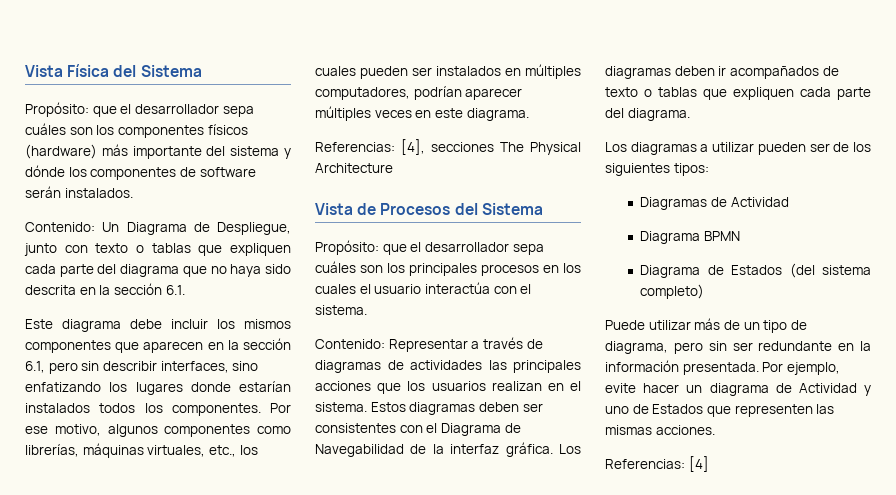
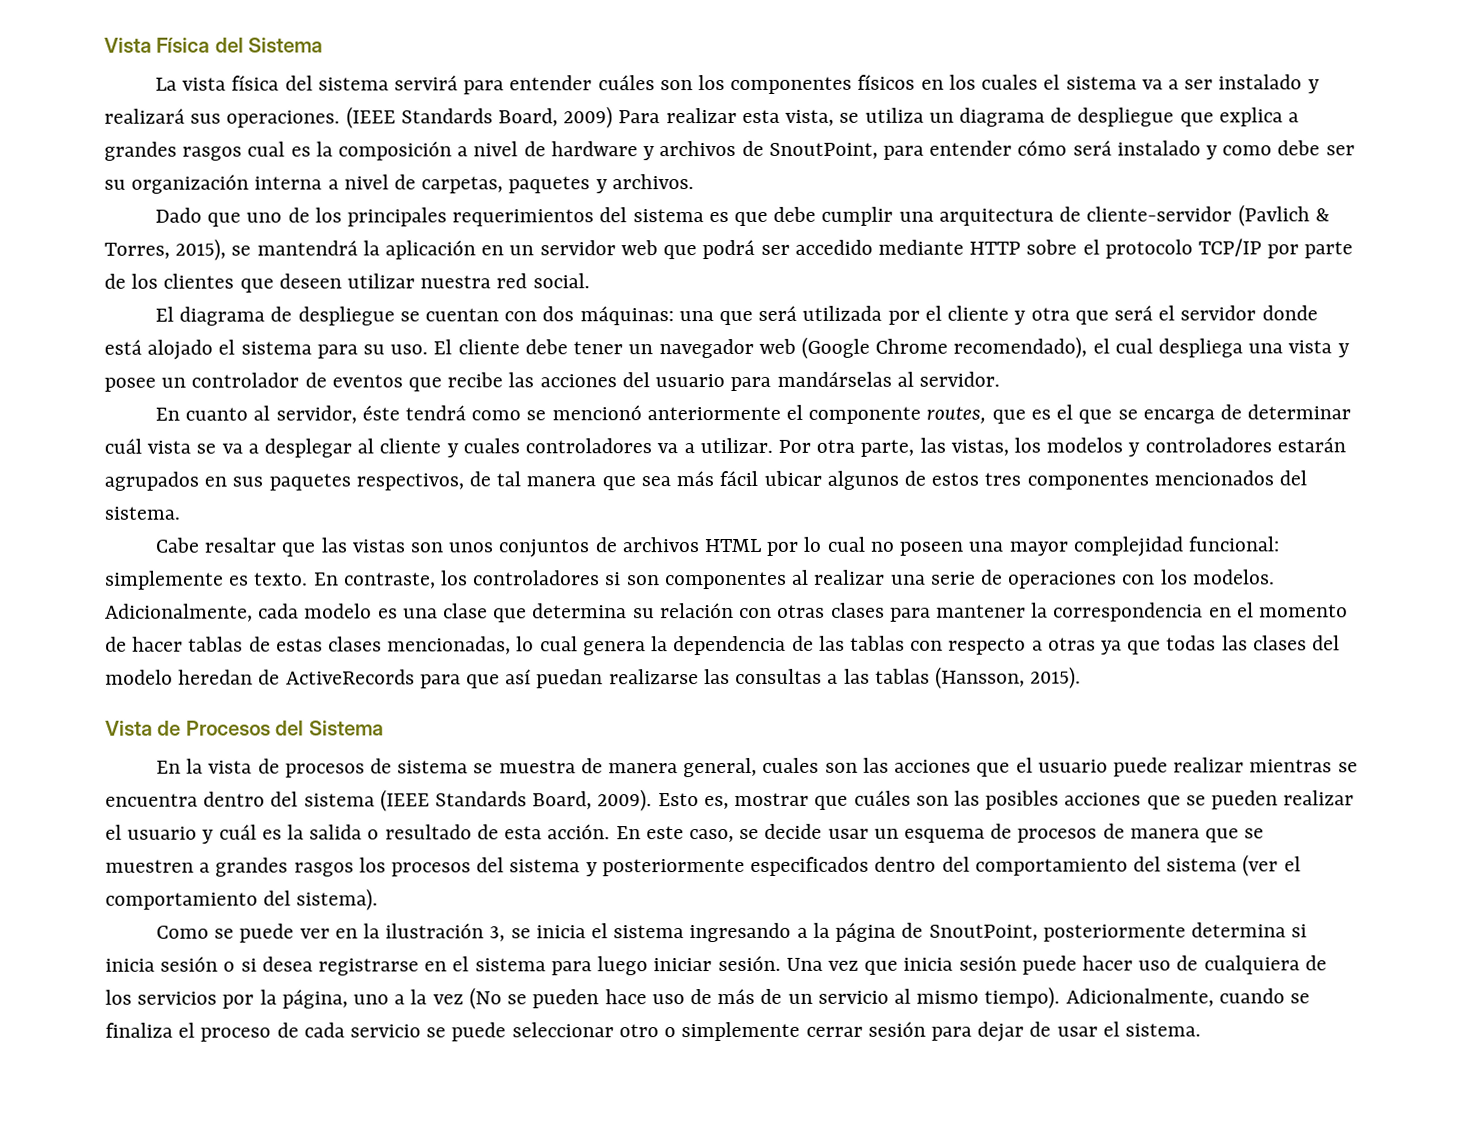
[25,102,254,117] Propósito: que el desarrollador sepa -> [154,75,593,95] La vista física del sistema servirá para entender
[25,144,291,159] [25,165,256,180] [25,186,133,198] [25,222,291,235] [24,243,291,256] [25,264,292,277] [25,283,185,295] [25,319,291,332] [25,338,291,353] [25,361,259,374] [25,381,291,395] [25,403,291,416] [25,424,291,437] [25,443,258,458] [315,64,581,79] [315,86,523,100] [315,106,529,121] [315,139,581,155] [315,163,393,173] (hardware) más importante del sistema y dónde los componentes de software serán instalados. // Contenido: Un Diagrama de Despliegue, junto con texto o tablas que expliquen cada parte del diagrama que no haya sido descrita en la sección 6.1. // Este diagrama debe incluir los mismos componentes que aparecen en la sección 6.1, pero sin describir interfaces, sino enfatizando los lugares donde estarían instalados todos los componentes. Por ese motivo, algunos componentes como librerías, máquinas virtuales, etc., los cuales pueden ser instalados en múltiples computadores, podrían aparecer múltiples veces en este diagrama. // Referencias: [4], secciones The Physical Architecture -> [920,74,1320,94] [104,106,1299,129] [104,140,1355,161] [104,174,694,194] [154,204,1330,227] [104,238,1354,261] [104,273,590,293] [154,305,1318,326] [104,336,1350,360] [104,371,1000,392] [154,404,1352,424] [104,437,1346,458] [104,470,1307,491] [104,506,180,520] [154,536,1279,558] [105,569,1275,590] [105,602,1348,623] [105,635,1341,656] [105,666,1082,689] en los cuales el sistema va a ser instalado y realizará sus operaciones. (IEEE Standards Board, 2009) Para realizar esta vista, se utiliza un diagrama de despliegue que explica a grandes rasgos cual es la composición a nivel de hardware y archivos de SnoutPoint, para entender cómo será instalado y como debe ser su organización interna a nivel de carpetas, paquetes y archivos. // Dado que uno de los principales requerimientos del sistema es que debe cumplir una arquitectura de cliente-servidor (Pavlich & Torres, 2015), se mantendrá la aplicación en un servidor web que podrá ser accedido mediante HTTP sobre el protocolo TCP/IP por parte de los clientes que deseen utilizar nuestra red social. // El diagrama de despliegue se cuentan con dos máquinas: una que será utilizada por el cliente y otra que será el servidor donde está alojado el sistema para su uso. El cliente debe tener un navegador web (Google Chrome recomendado), el cual despliega una vista y posee un controlador de eventos que recibe las acciones del usuario para mandárselas al servidor. // En cuanto al servidor, éste tendrá como se mencionó anteriormente el componente routes, que es el que se encarga de determinar cuál vista se va a desplegar al cliente y cuales controladores va a utilizar. Por otra parte, las vistas, los modelos y controladores estarán agrupados en sus paquetes respectivos, de tal manera que sea más fácil ubicar algunos de estos tres componentes mencionados del sistema. // Cabe resaltar que las vistas son unos conjuntos de archivos HTML por lo cual no poseen una mayor complejidad funcional: simplemente es texto. En contraste, los controladores si son componentes al realizar una serie de operaciones con los modelos. Adicionalmente, cada modelo es una clase que determina su relación con otras clases para mantener la correspondencia en el momento de hacer tablas de estas clases mencionadas, lo cual genera la dependencia de las tablas con respecto a otras ya que todas las clases del modelo heredan de ActiveRecords para que así puedan realizarse las consultas a las tablas (Hansson, 2015).
[315,240,544,255] [315,261,581,276] [315,282,532,294] [315,305,367,315] [315,337,543,352] [315,360,581,373] [315,381,581,394] [315,402,543,415] [315,423,521,436] [315,442,581,457] [605,66,839,79] [605,87,871,100] [605,108,690,121] [605,142,871,155] [605,163,709,176] [640,197,789,210] [640,231,740,244] [640,263,871,278] [640,284,705,299] [605,318,807,333] [605,341,871,354] [605,360,840,375] [605,383,871,396] [605,404,835,417] [605,425,715,435] [605,456,709,472] Propósito: que el desarrollador sepa cuáles son los principales procesos en los cuales el usuario interactúa con el sistema. // Contenido: Representar a través de diagramas de actividades las principales acciones que los usuarios realizan en el sistema. Estos diagramas deben ser consistentes con el Diagrama de Navegabilidad de la interfaz gráfica. Los diagramas deben ir acompañados de texto o tablas que expliquen cada parte del diagrama. // Los diagramas a utilizar pueden ser de los siguientes tipos: // Diagramas de Actividad // Diagrama BPMN // Diagrama de Estados (del sistema completo) // Puede utilizar más de un tipo de diagrama, pero sin ser redundante en la información presentada. Por ejemplo, evite hacer un diagrama de Actividad y uno de Estados que representen las mismas acciones. // Referencias: [4] -> [155,757,1358,778] [105,789,1355,812] [105,823,1265,844] [105,854,1301,877] [105,888,379,911] [155,922,1308,943] [105,955,1327,976] [105,986,1311,1010] [105,1021,1201,1042] En la vista de procesos de sistema se muestra de manera general, cuales son las acciones que el usuario puede realizar mientras se encuentra dentro del sistema (IEEE Standards Board, 2009). Esto es, mostrar que cuáles son las posibles acciones que se pueden realizar el usuario y cuál es la salida o resultado de esta acción. En este caso, se decide usar un esquema de procesos de manera que se muestren a grandes rasgos los procesos del sistema y posteriormente especificados dentro del comportamiento del sistema (ver el comportamiento del sistema). // Como se puede ver en la ilustración 3, se inicia el sistema ingresando a la página de SnoutPoint, posteriormente determina si inicia sesión o si desea registrarse en el sistema para luego iniciar sesión. Una vez que inicia sesión puede hacer uso de cualquiera de los servicios por la página, uno a la vez (No se pueden hace uso de más de un servicio al mismo tiempo). Adicionalmente, cuando se finaliza el proceso de cada servicio se puede seleccionar otro o simplemente cerrar sesión para dejar de usar el sistema.

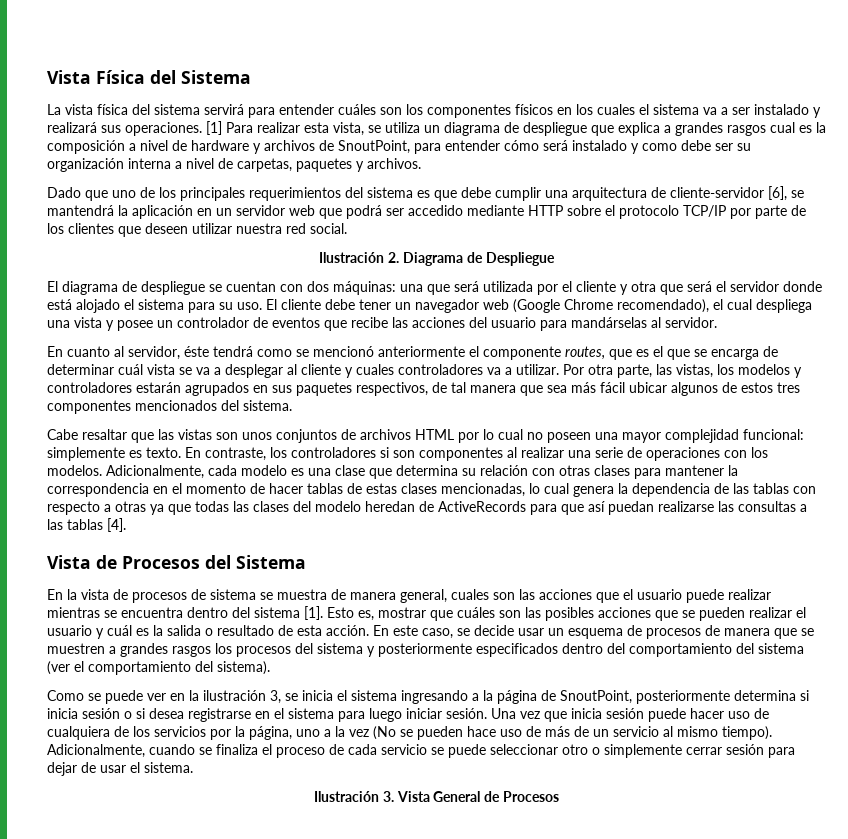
[345,106,614,129] (IEEE Standards Board, 2009) -> [206,121,222,135] [1]
[1237,204,1330,227] [104,238,227,261] (Pavlich & Torres, 2015), -> [768,186,787,201] [6],
(590, 281) none -> [319,252,555,266] // Ilustración 2. Diagrama de Despliegue
[934,666,1082,689] (Hansson, 2015). -> [107,518,126,532] [4].
[379,789,653,812] (IEEE Standards Board, 2009). -> [304,606,323,620] [1].
(1201, 1030) none -> [314,791,559,802] // Ilustración 3. Vista General de Procesos

